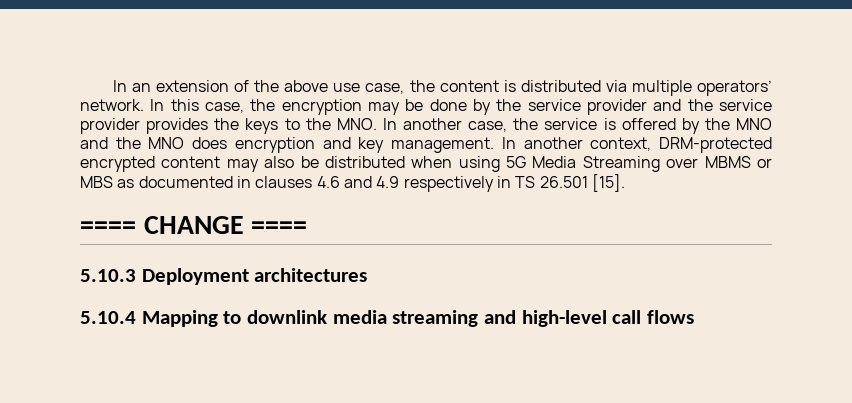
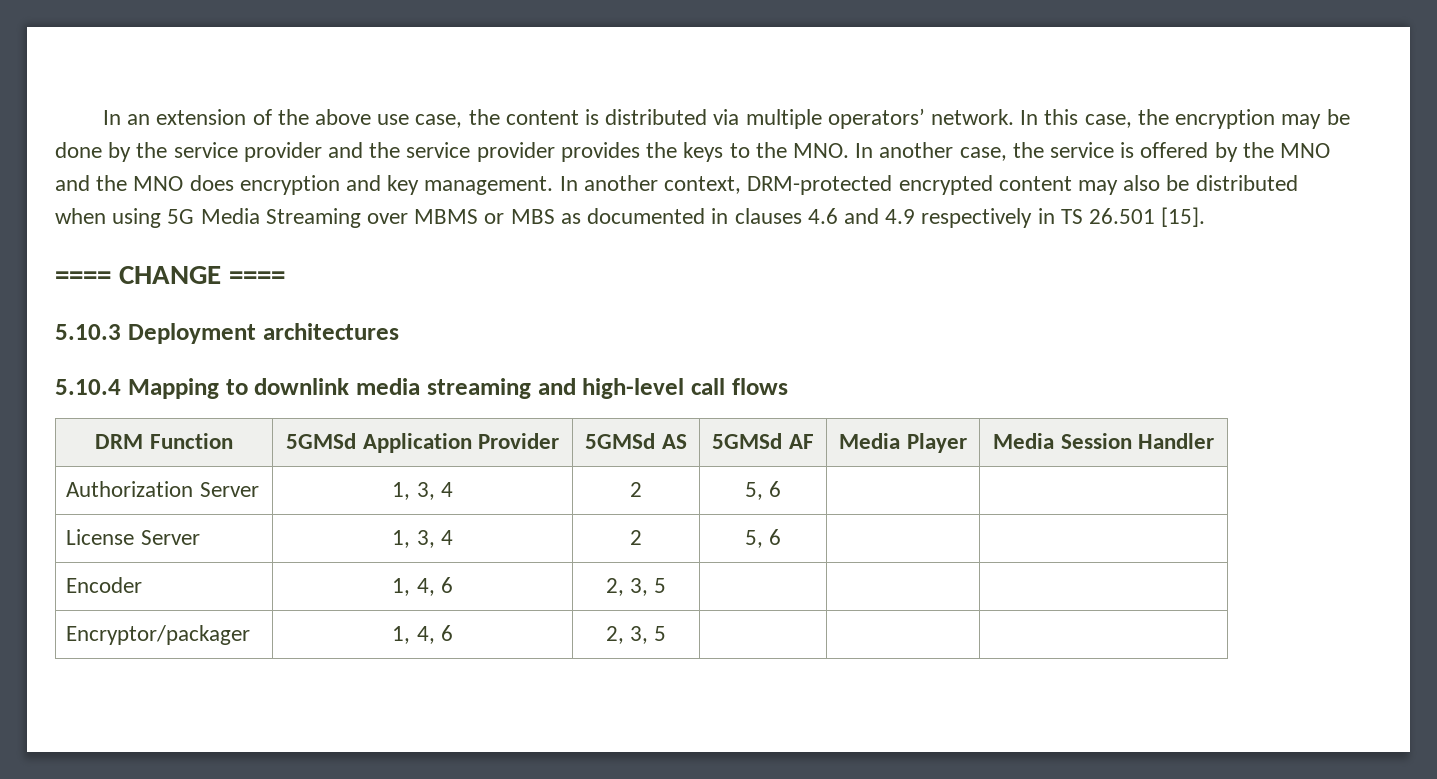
(695, 317) none -> [95,433,233,449] [286,433,559,453] [585,433,687,449] [712,433,814,449] [839,433,967,453] [993,433,1214,449] [66,481,259,497] [392,482,453,500] [630,482,642,497] [744,481,782,500] [66,529,200,545] [392,530,453,548] [630,530,642,545] [744,529,782,548] [66,577,143,593] [392,577,453,596] [605,578,667,596] [66,625,251,645] [392,625,453,644] [605,626,667,644] // DRM Function | 5GMSd Application Provider | 5GMSd AS | 5GMSd AF | Media Player | Media Session Handler // Authorization Server | 1, 3, 4 | 2 | 5, 6 | | // License Server | 1, 3, 4 | 2 | 5, 6 | | // Encoder | 1, 4, 6 | 2, 3, 5 | | | // Encryptor/packager | 1, 4, 6 | 2, 3, 5 | | |

